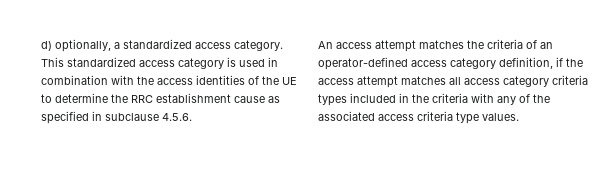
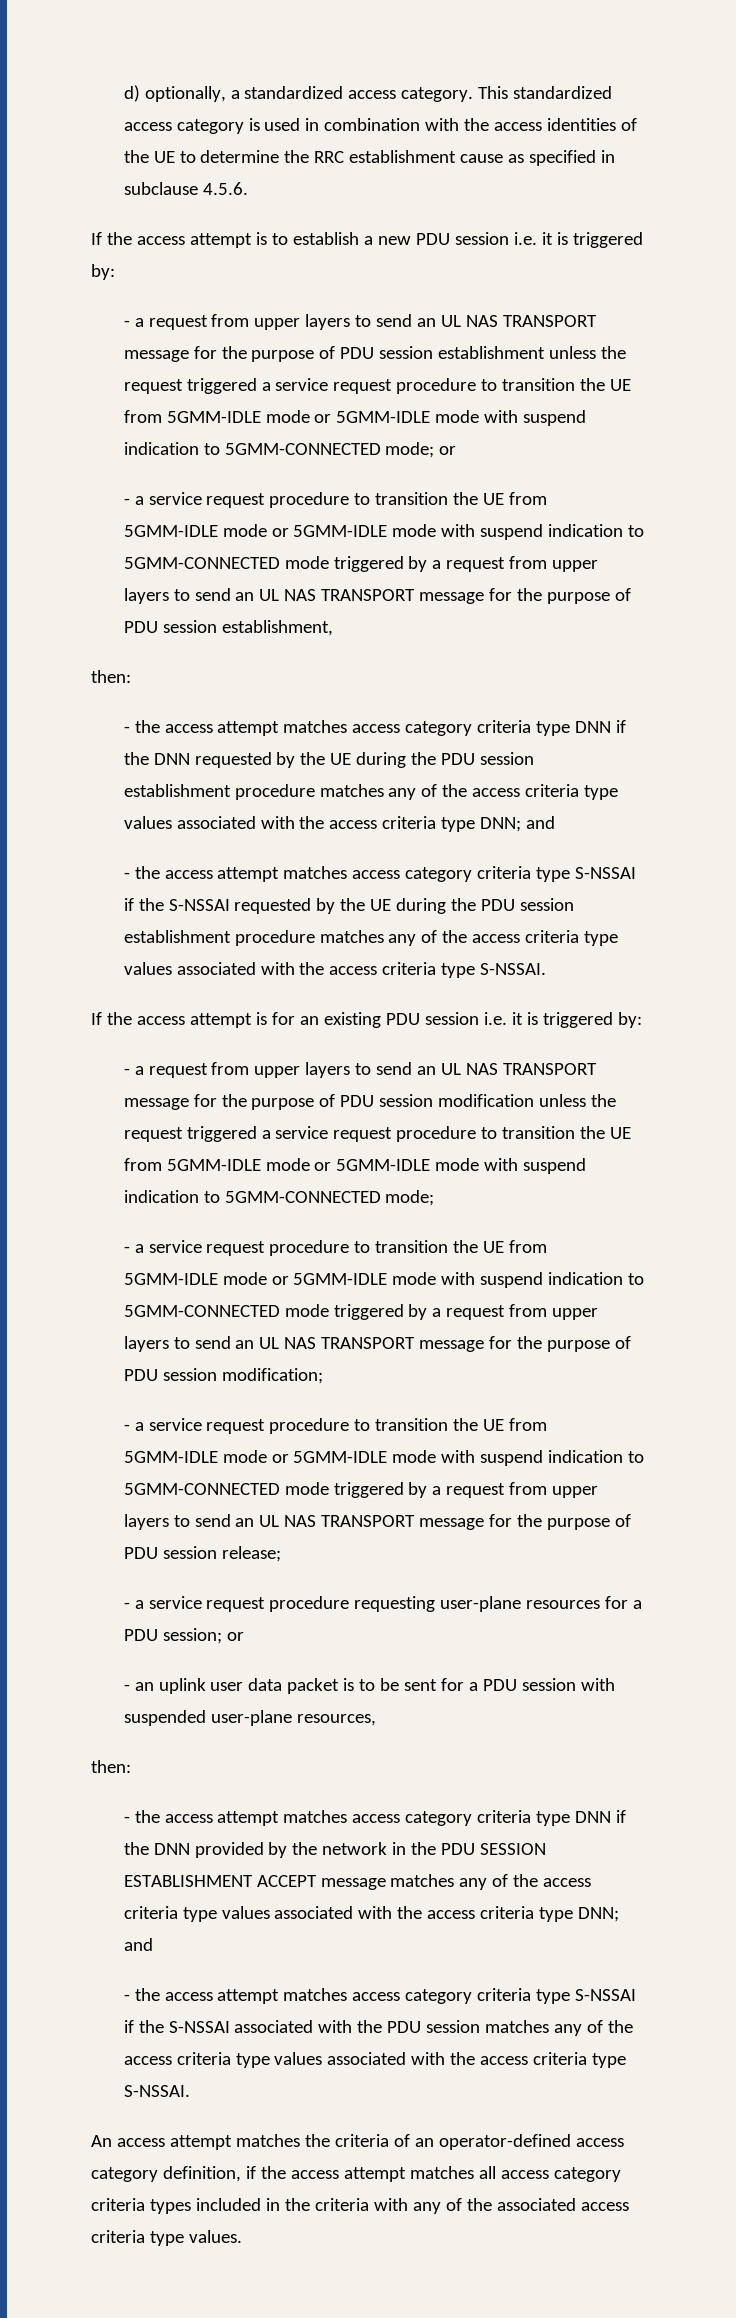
(192, 117) none -> [91,232,643,248] [91,264,115,280] [123,314,598,330] [123,346,627,362] [123,378,632,394] [123,410,587,426] [123,442,457,458] [123,492,548,508] [123,524,645,540] [123,556,599,572] [123,588,632,604] [123,620,333,636] [91,670,131,683] [123,720,627,736] [123,752,535,768] [123,784,619,800] [123,816,556,832] [123,866,637,882] [123,898,575,914] [123,930,619,946] [123,962,547,978] [91,1012,642,1028] [123,1062,598,1078] [123,1094,617,1110] [123,1126,632,1142] [123,1158,587,1174] [123,1190,435,1206] [123,1240,548,1256] [123,1272,645,1288] [123,1304,599,1320] [123,1336,632,1352] [123,1368,323,1384] [123,1418,548,1434] [123,1450,645,1466] [123,1482,599,1498] [123,1514,632,1530] [123,1546,281,1562] [123,1596,643,1612] [123,1628,244,1644] [123,1678,616,1694] [123,1710,376,1726] [91,1760,131,1773] [123,1810,627,1826] [123,1842,547,1858] [123,1874,592,1890] [123,1906,620,1922] [123,1938,153,1951] [123,1988,637,2004] [123,2020,634,2036] [123,2052,627,2068] [123,2085,190,2097] // If the access attempt is to establish a new PDU session i.e. it is triggered by: // - a request from upper layers to send an UL NAS TRANSPORT message for the purpose of PDU session establishment unless the request triggered a service request procedure to transition the UE from 5GMM-IDLE mode or 5GMM-IDLE mode with suspend indication to 5GMM-CONNECTED mode; or // - a service request procedure to transition the UE from 5GMM-IDLE mode or 5GMM-IDLE mode with suspend indication to 5GMM-CONNECTED mode triggered by a request from upper layers to send an UL NAS TRANSPORT message for the purpose of PDU session establishment, // then: // - the access attempt matches access category criteria type DNN if the DNN requested by the UE during the PDU session establishment procedure matches any of the access criteria type values associated with the access criteria type DNN; and // - the access attempt matches access category criteria type S-NSSAI if the S-NSSAI requested by the UE during the PDU session establishment procedure matches any of the access criteria type values associated with the access criteria type S-NSSAI. // If the access attempt is for an existing PDU session i.e. it is triggered by: // - a request from upper layers to send an UL NAS TRANSPORT message for the purpose of PDU session modification unless the request triggered a service request procedure to transition the UE from 5GMM-IDLE mode or 5GMM-IDLE mode with suspend indication to 5GMM-CONNECTED mode; // - a service request procedure to transition the UE from 5GMM-IDLE mode or 5GMM-IDLE mode with suspend indication to 5GMM-CONNECTED mode triggered by a request from upper layers to send an UL NAS TRANSPORT message for the purpose of PDU session modification; // - a service request procedure to transition the UE from 5GMM-IDLE mode or 5GMM-IDLE mode with suspend indication to 5GMM-CONNECTED mode triggered by a request from upper layers to send an UL NAS TRANSPORT message for the purpose of PDU session release; // - a service request procedure requesting user-plane resources for a PDU session; or // - an uplink user data packet is to be sent for a PDU session with suspended user-plane resources, // then: // - the access attempt matches access category criteria type DNN if the DNN provided by the network in the PDU SESSION ESTABLISHMENT ACCEPT message matches any of the access criteria type values associated with the access criteria type DNN; and // - the access attempt matches access category criteria type S-NSSAI if the S-NSSAI associated with the PDU session matches any of the access criteria type values associated with the access criteria type S-NSSAI.

